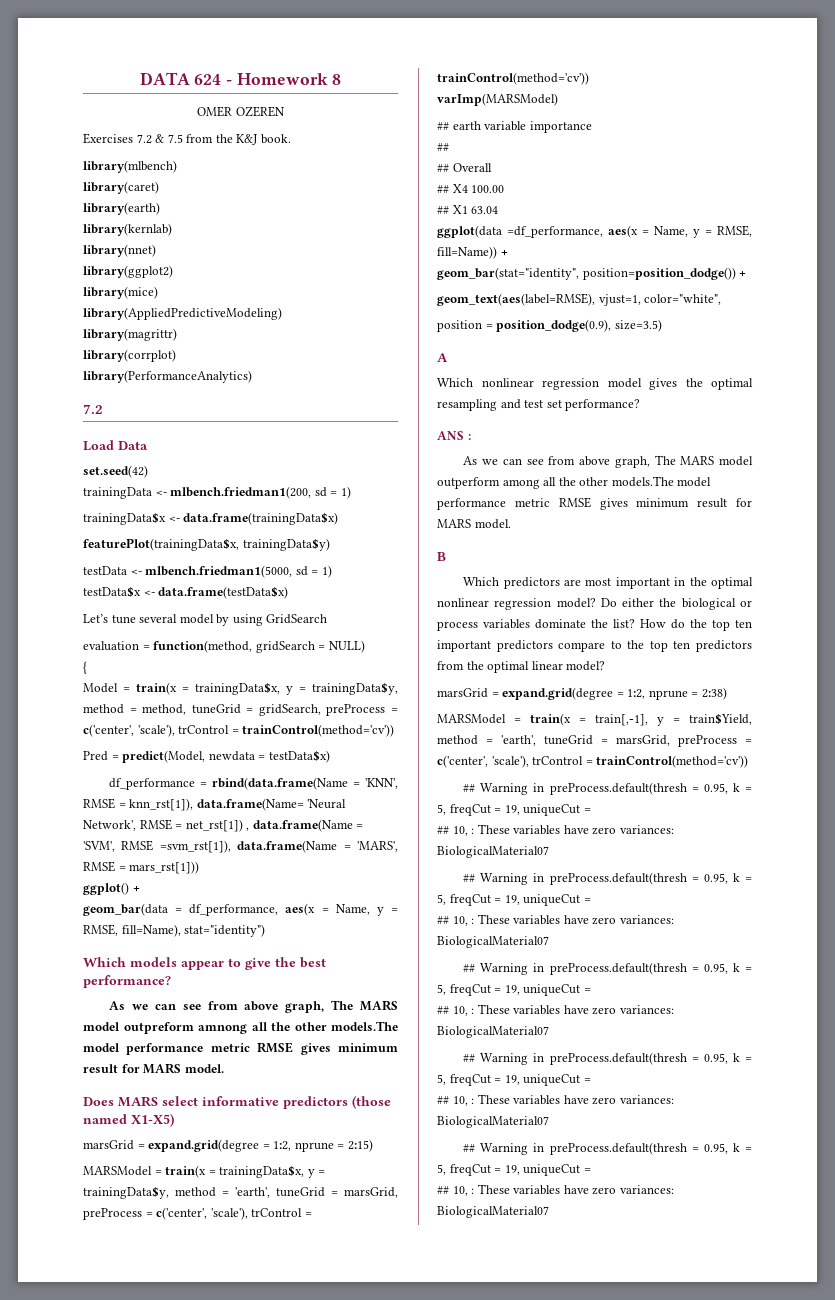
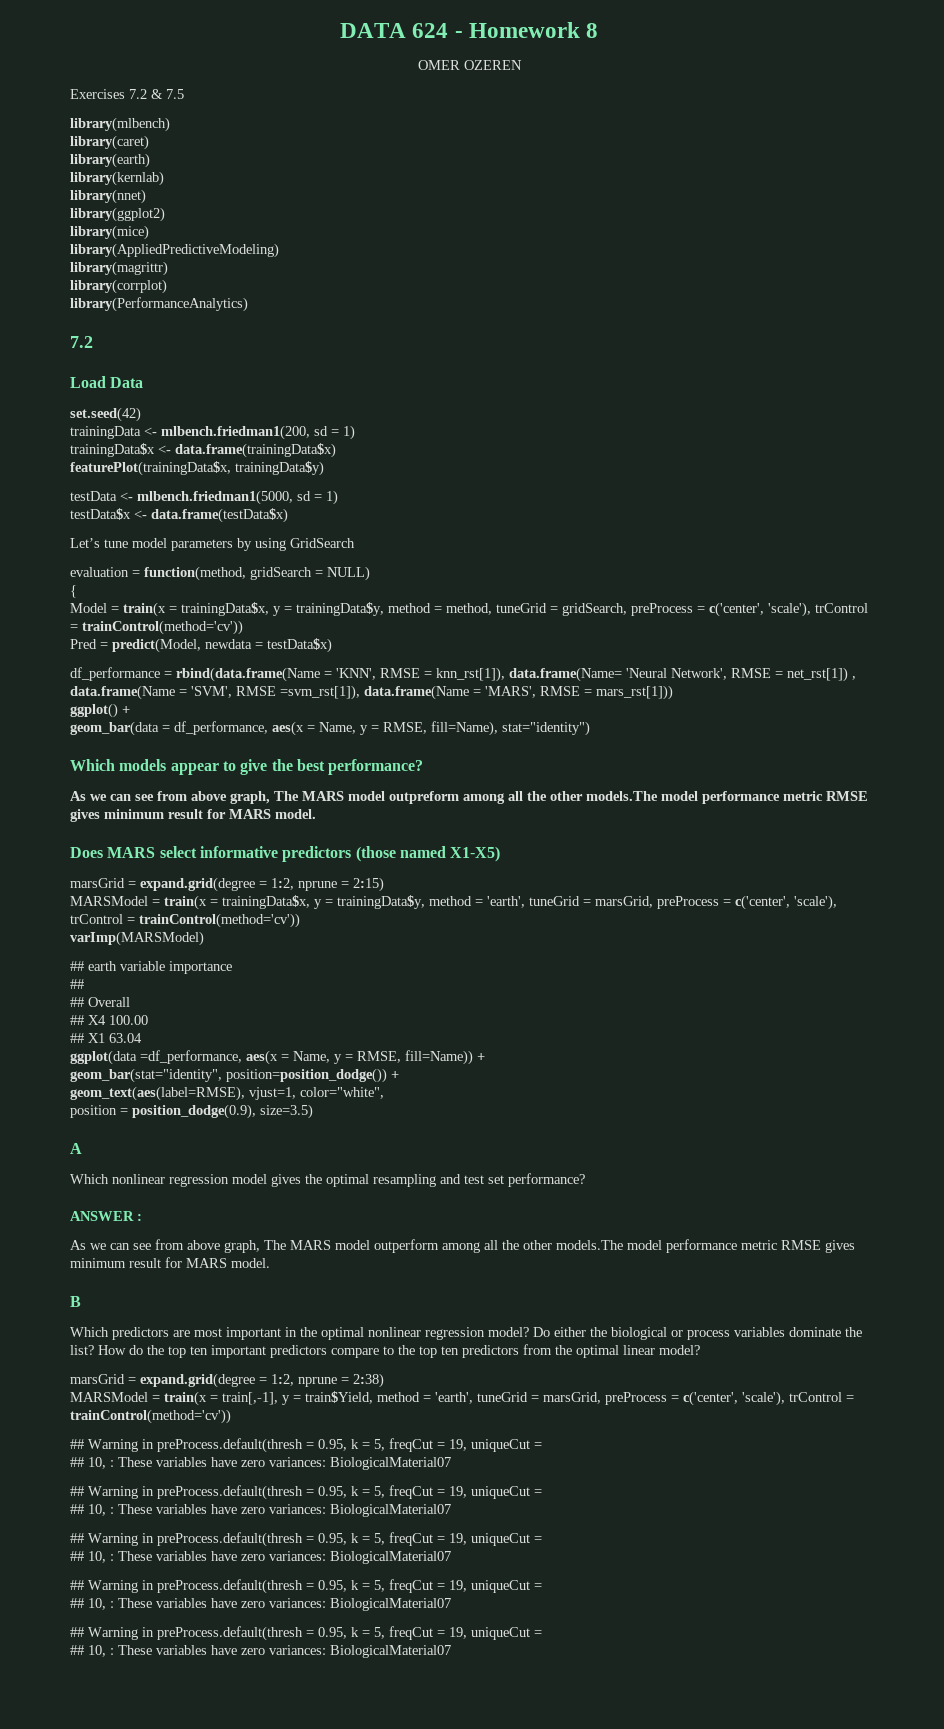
[186,134,291,145] from the K&J book. -> (184, 94) none
[139,614,214,624] several model -> [132,538,233,551] model parameters
[198,1024,247,1034] amnong -> [463,793,505,804] among
[437,431,464,440] ANS -> [70,1211,134,1221] ANSWER

